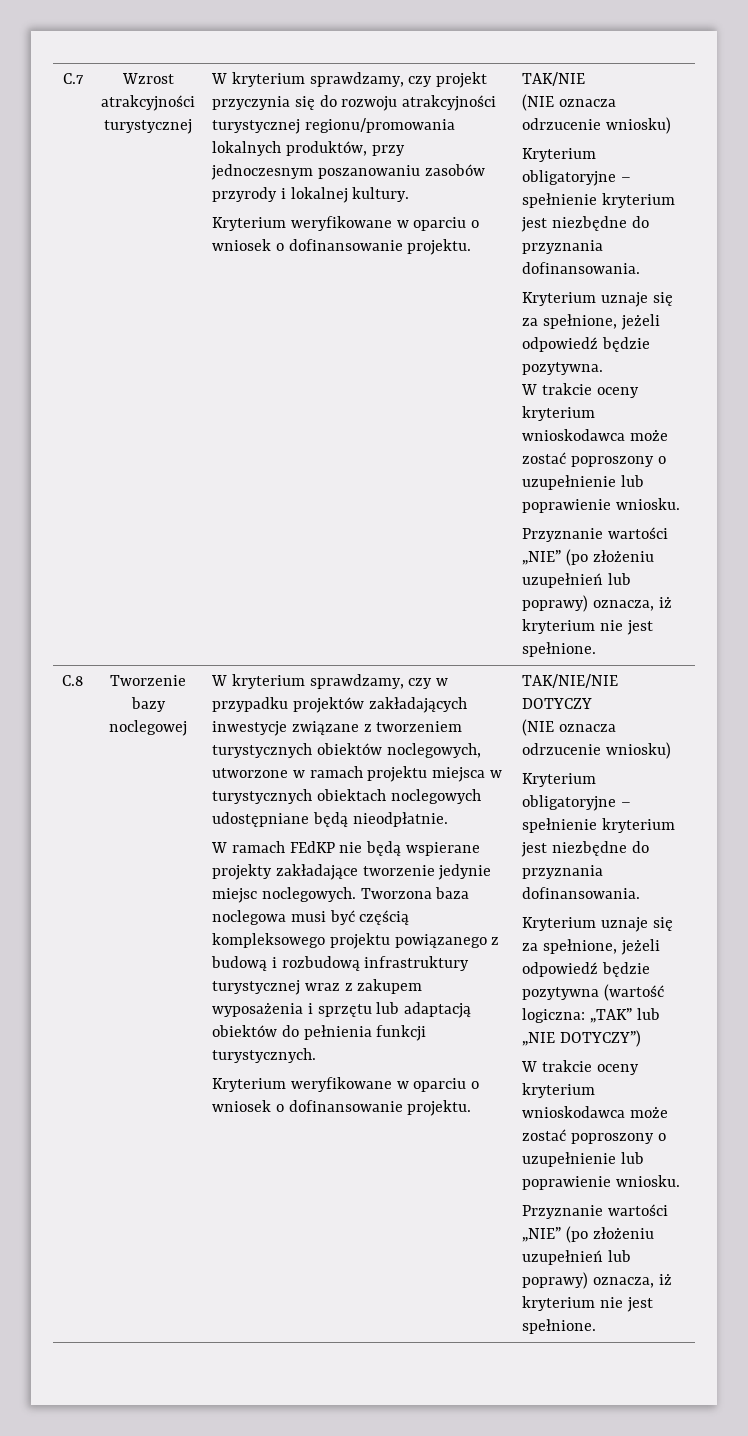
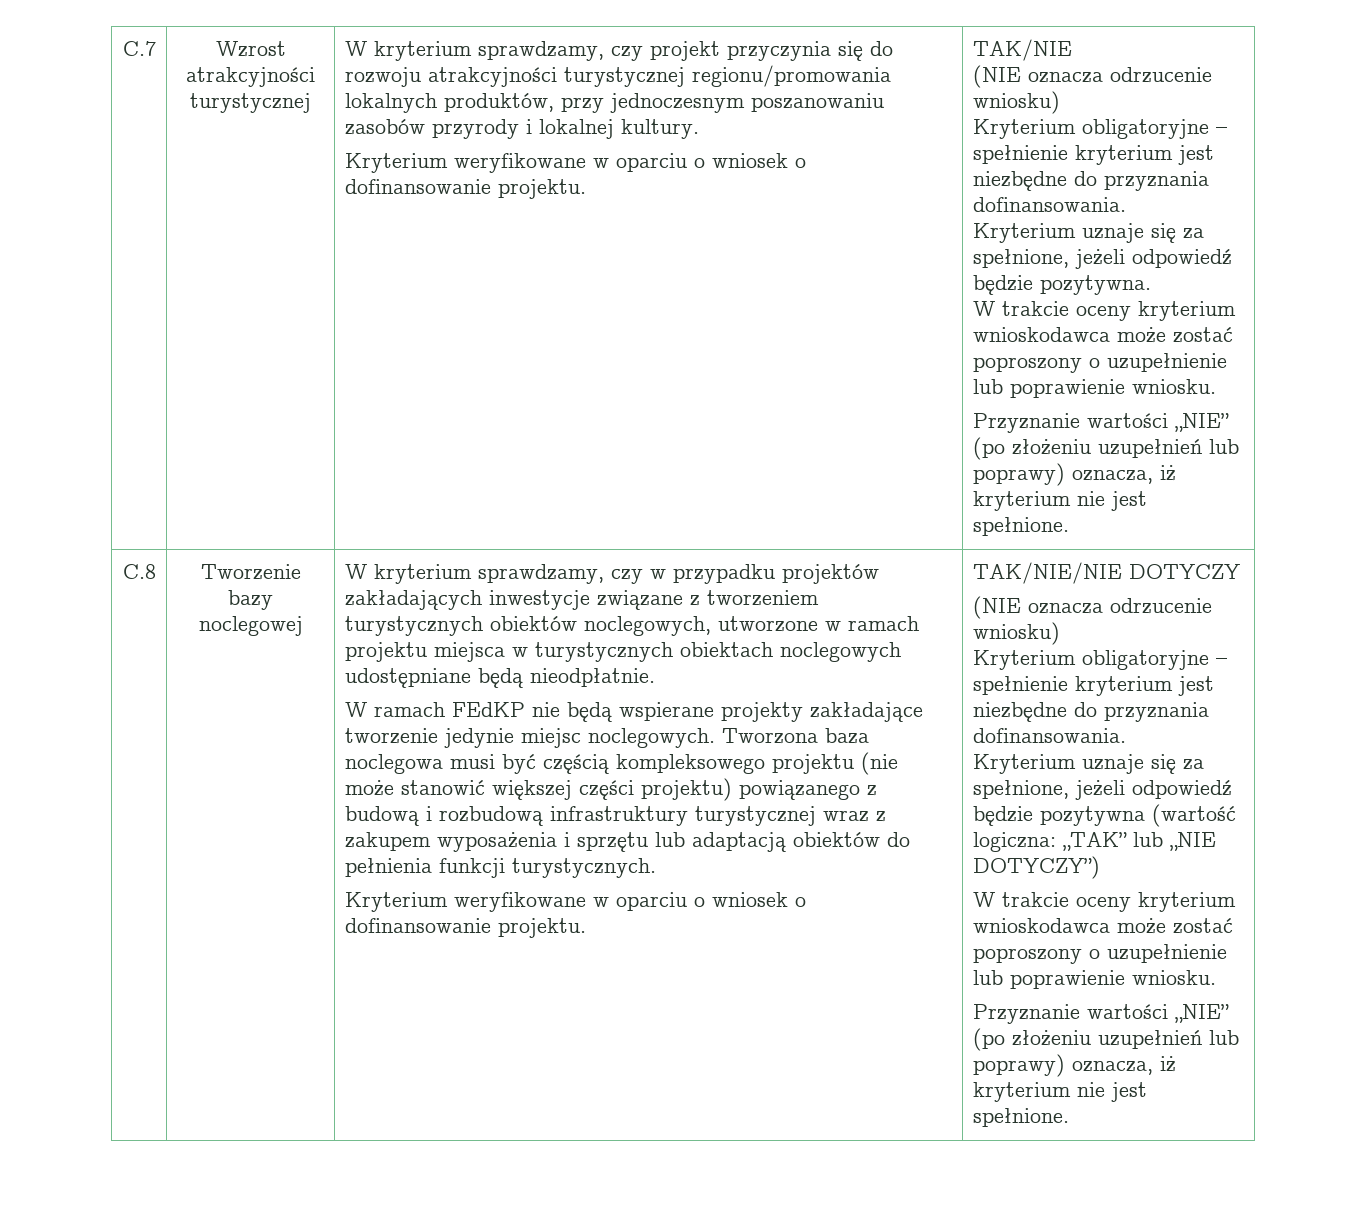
(390, 941) none -> [860,752,898,775] [344,778,732,801] (nie może stanowić większej części projektu)

